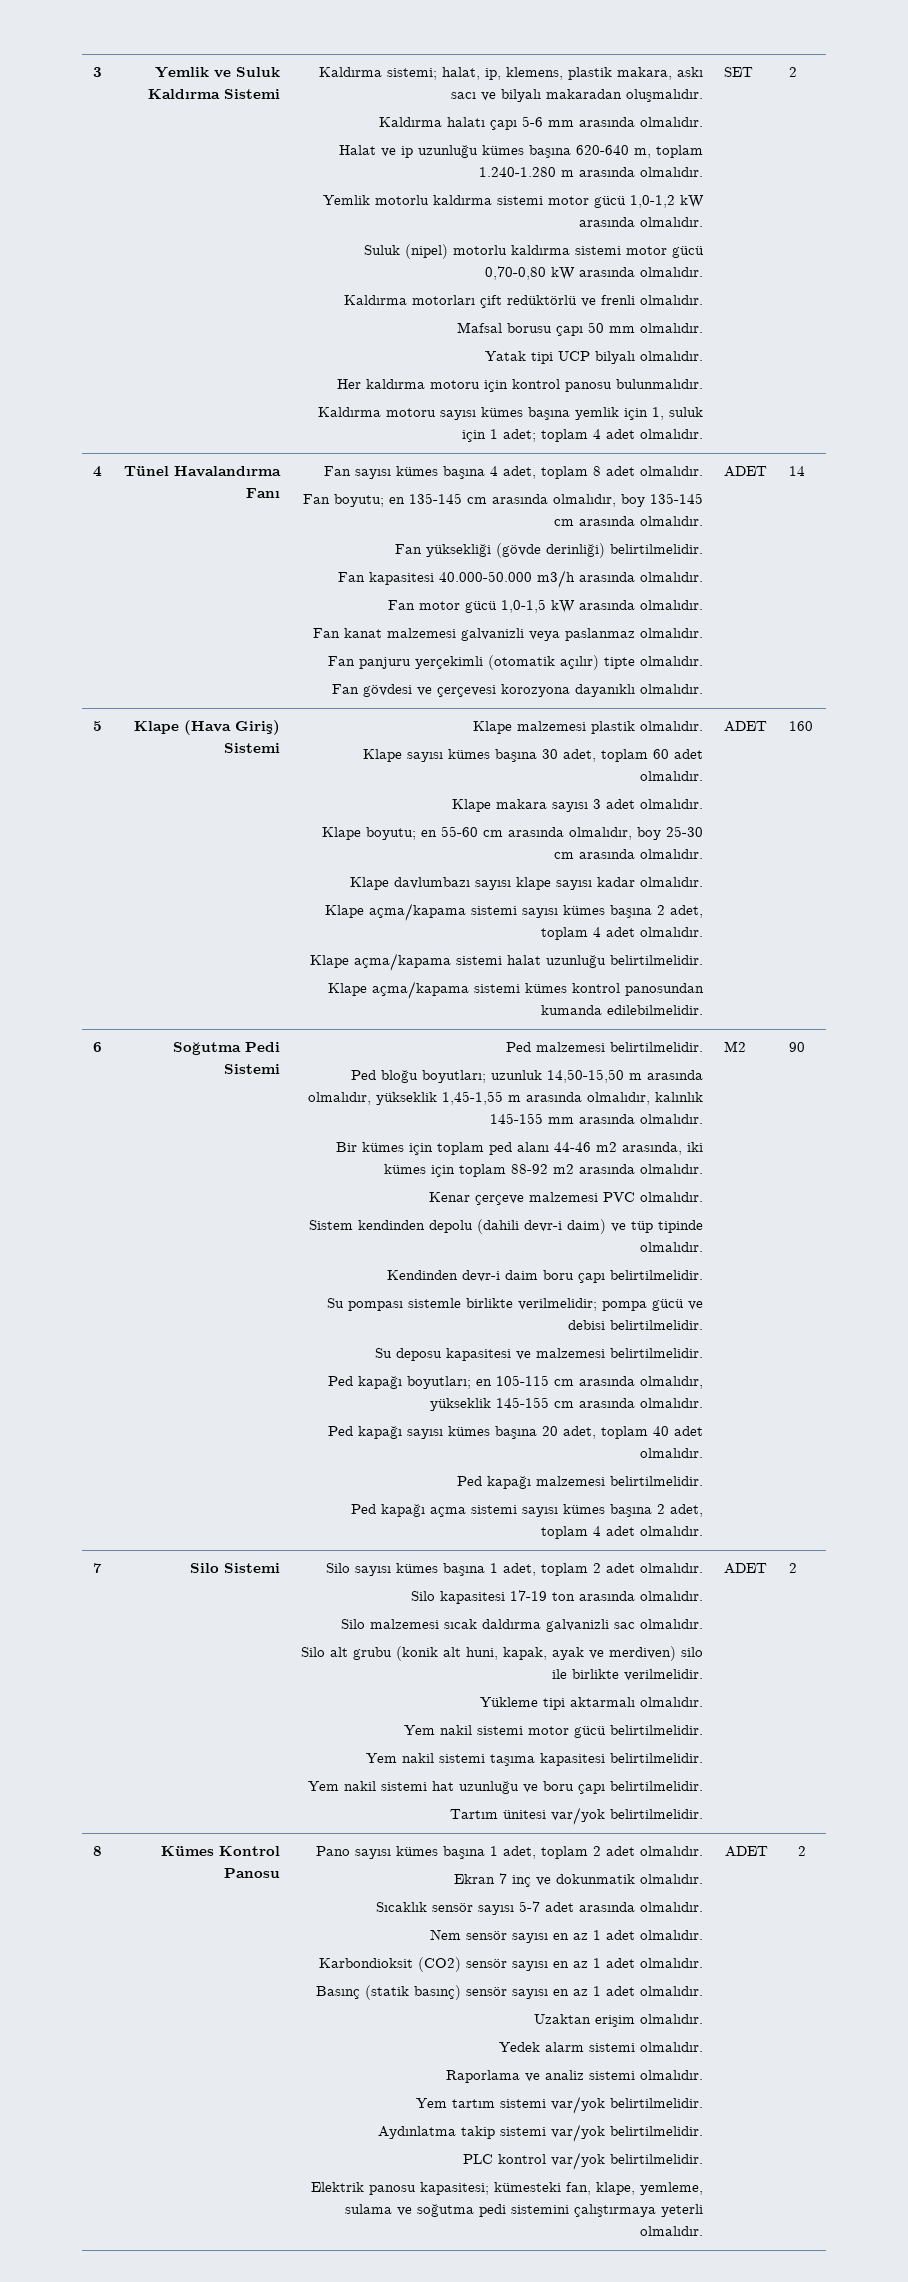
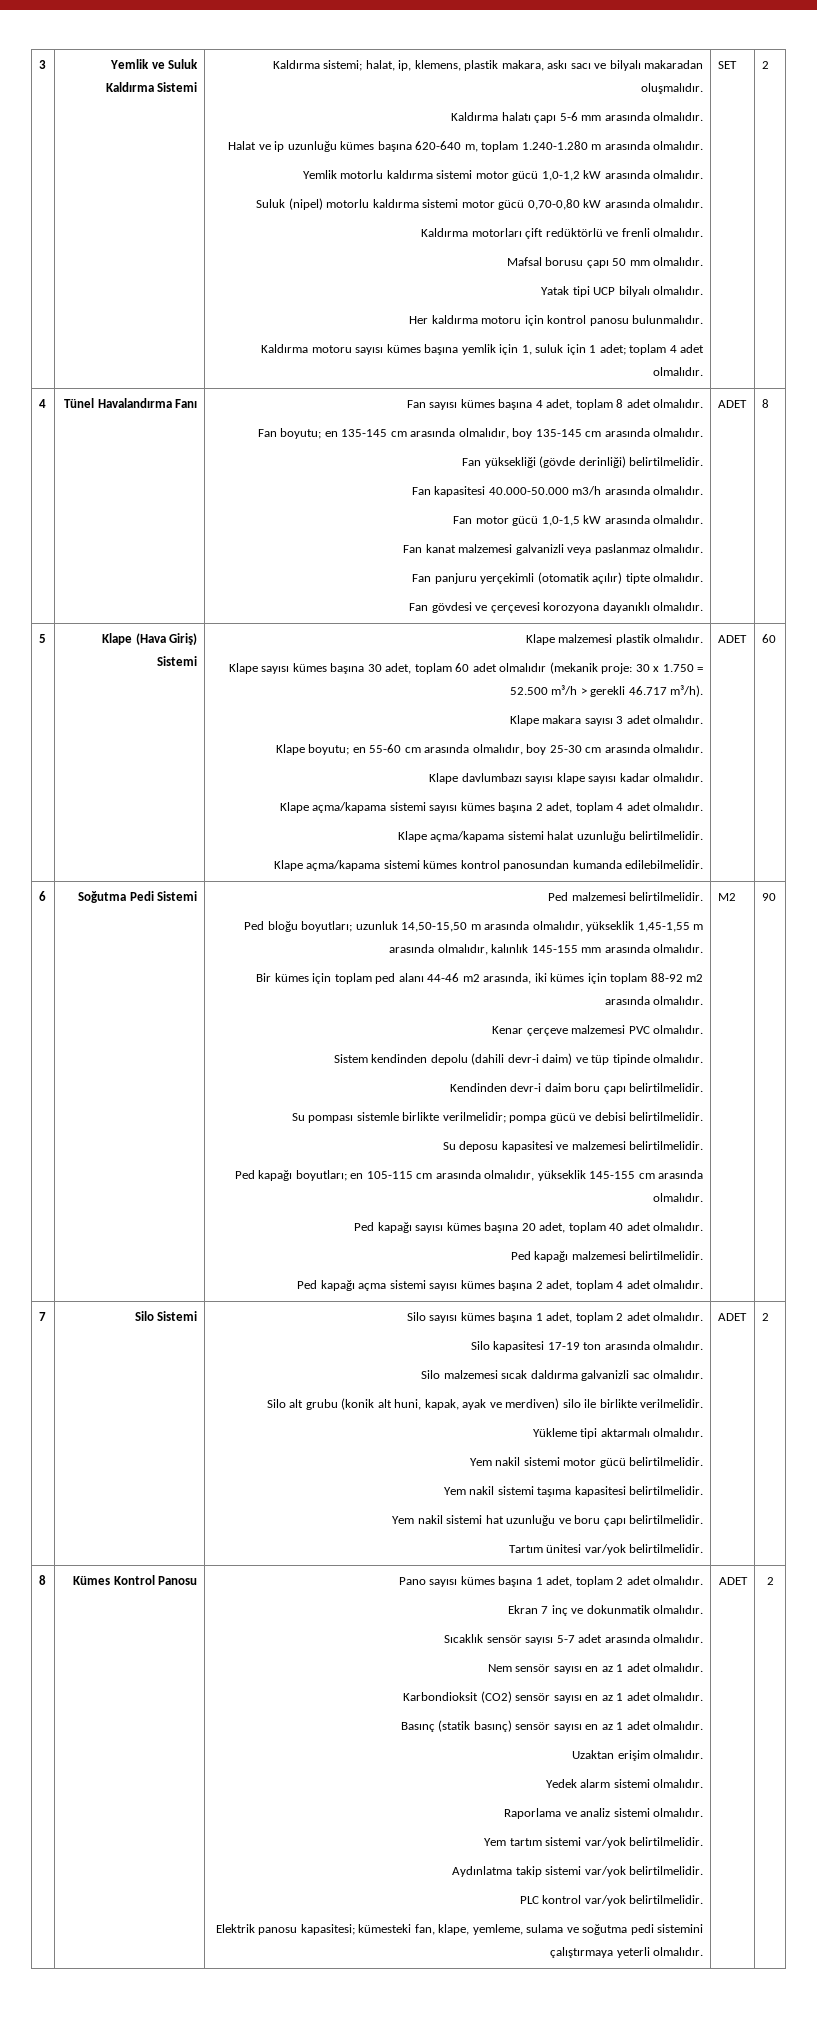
[788,466,805,476] 14 -> [761,399,769,408] 8
[640,771,704,781] olmalıdır. -> [499,662,704,674] [509,685,704,697] olmalıdır (mekanik proje: 30 x 1.750 = 52.500 m³/h > gerekli 46.717 m³/h).
[788,721,813,731] 160 -> [761,634,776,643] 60

